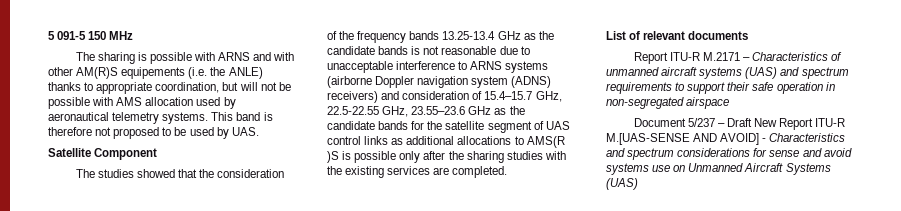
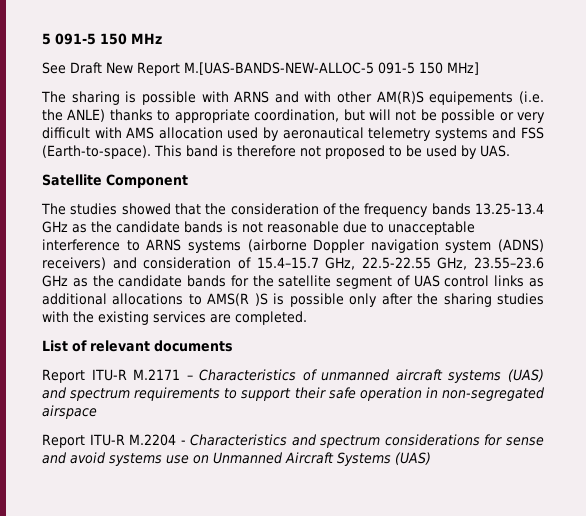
(134, 35) none -> [42,62,479,76] // See Draft New Report M.[UAS-BANDS-NEW-ALLOC-5 091-5 150 MHz]
(90, 103) none -> [499,112,546,123] [42,127,90,139] or very difficult
[162,112,209,124] systems. -> [434,127,544,141] [42,145,151,159] systems and FSS (Earth-to-space).
[633,118,846,130] [606,133,760,145] Document 5/237 – Draft New Report ITU-R M.[UAS-SENSE AND AVOID] -> [42,434,177,448] Report ITU-R M.2204

